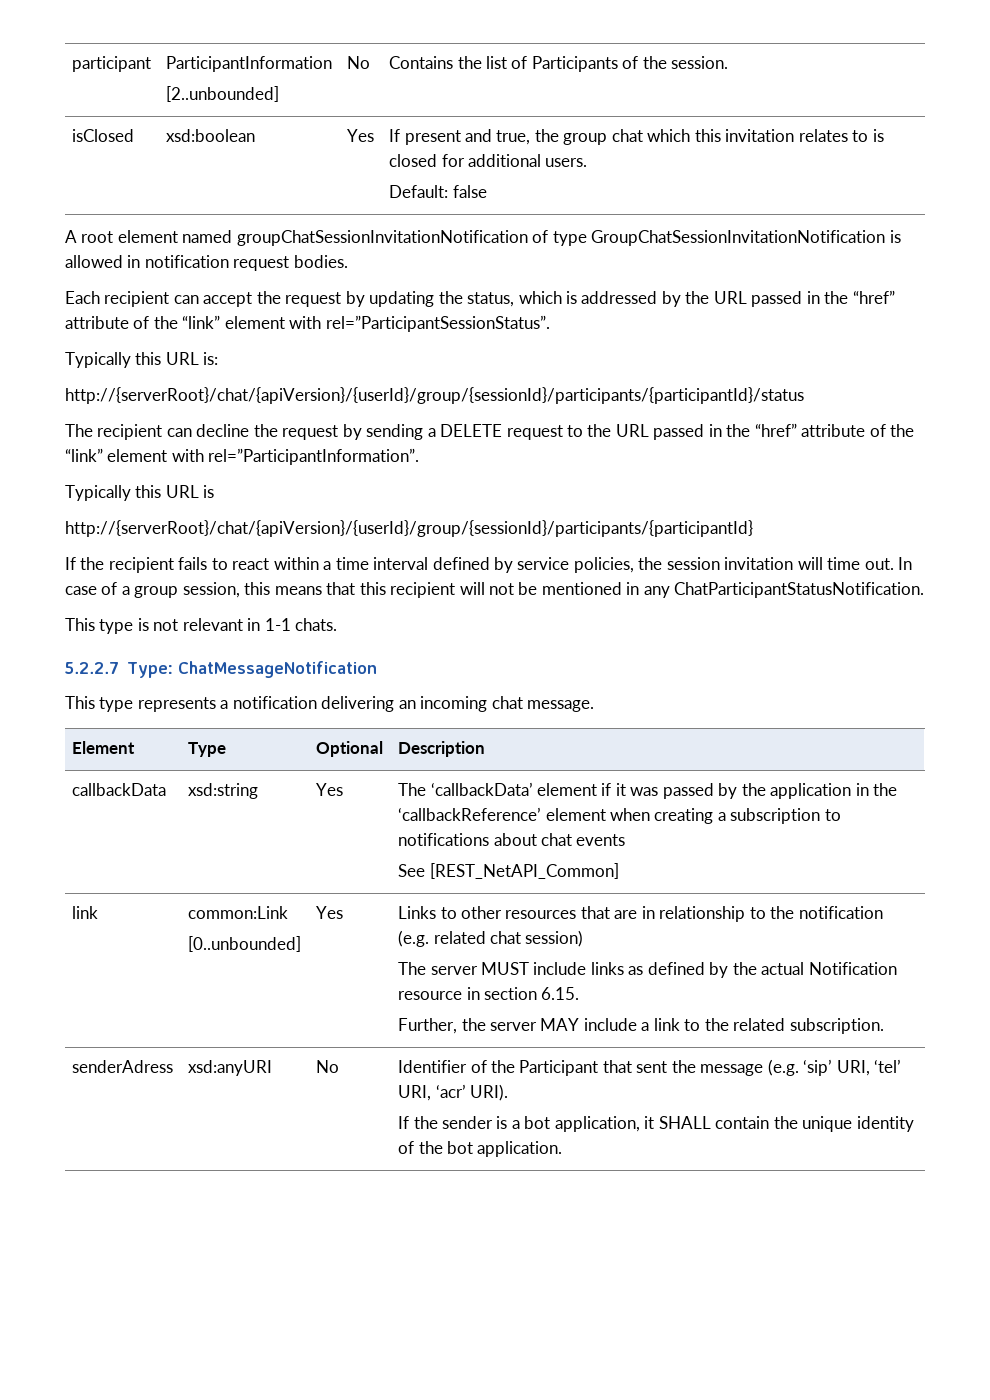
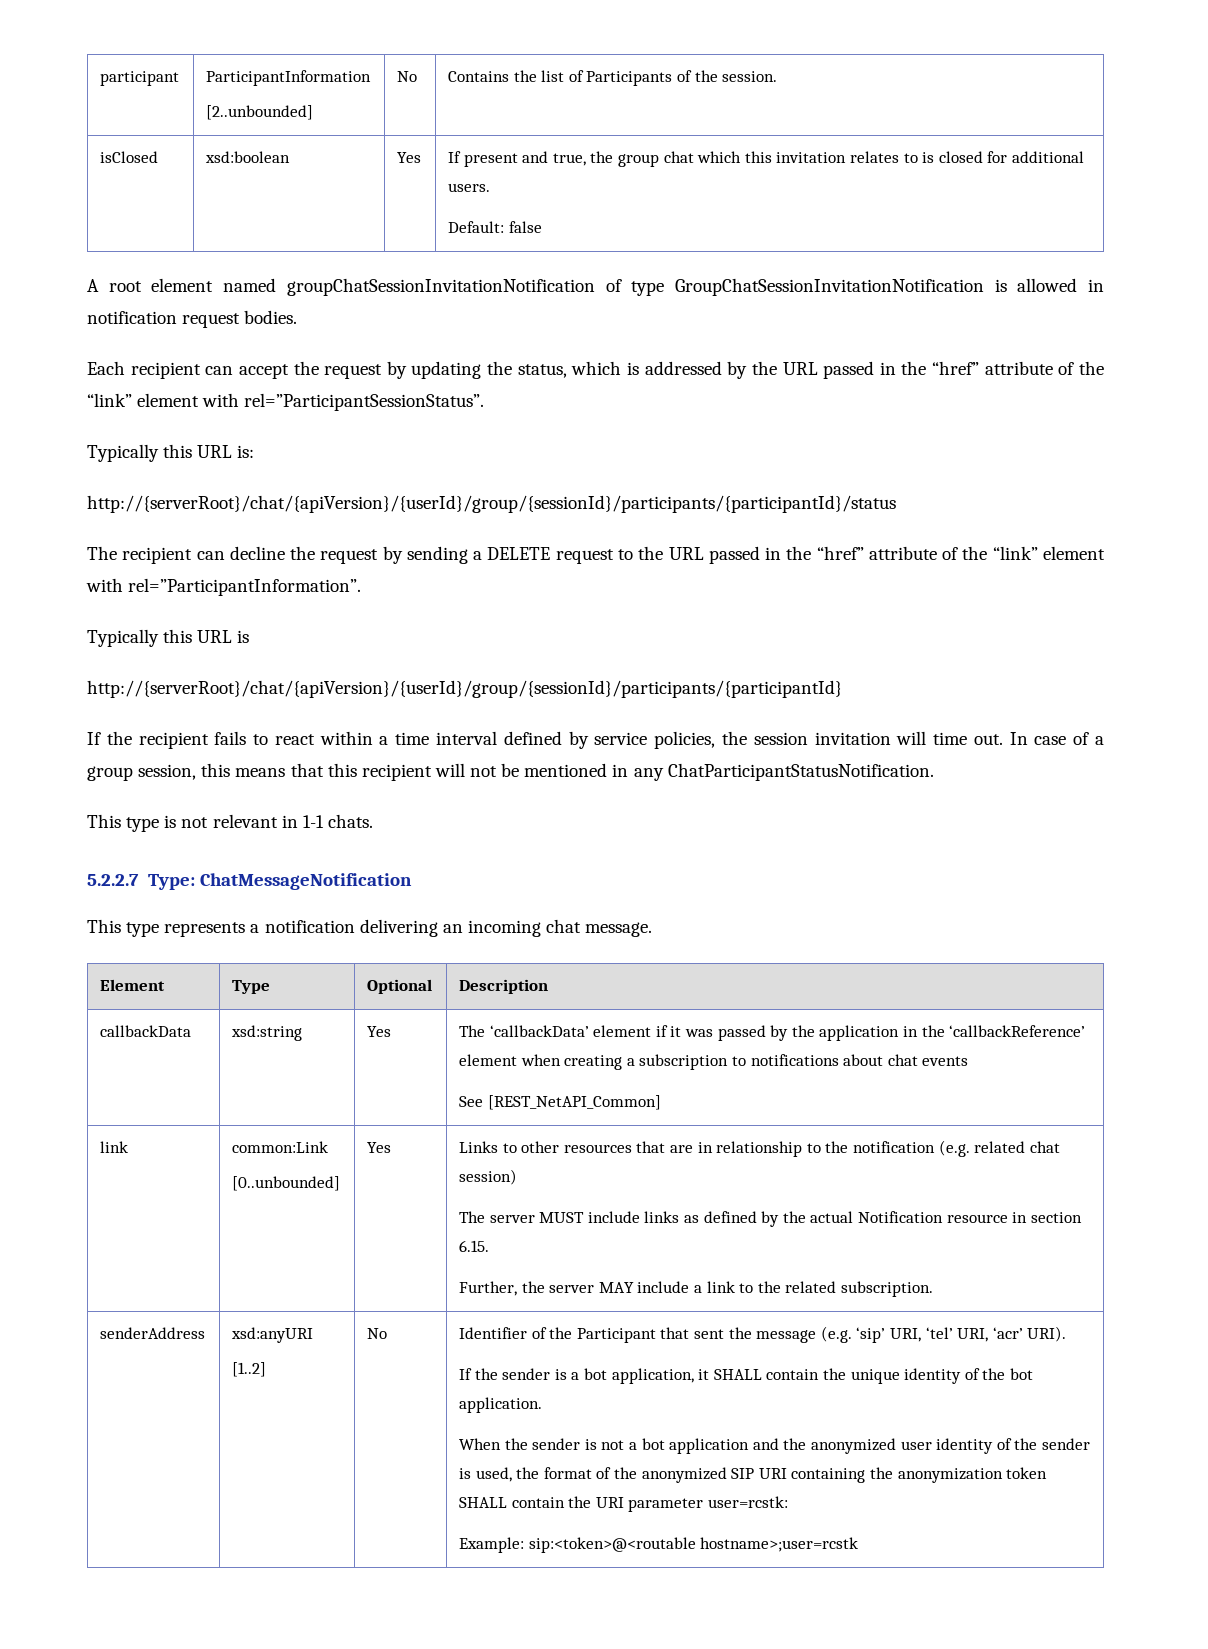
[72,1060,174,1073] senderAdress -> [100,1327,206,1339] senderAddress
(273, 1068) none -> [232,1362,267,1377] // [1..2]
(563, 1149) none -> [459,1438,1090,1454] [459,1467,1048,1483] [459,1496,789,1512] [459,1537,859,1553] // When the sender is not a bot application and the anonymized user identity of the sender is used, the format of the anonymized SIP URI containing the anonymization token SHALL contain the URI parameter user=rcstk: // Example: sip:<token>@<routable hostname>;user=rcstk

